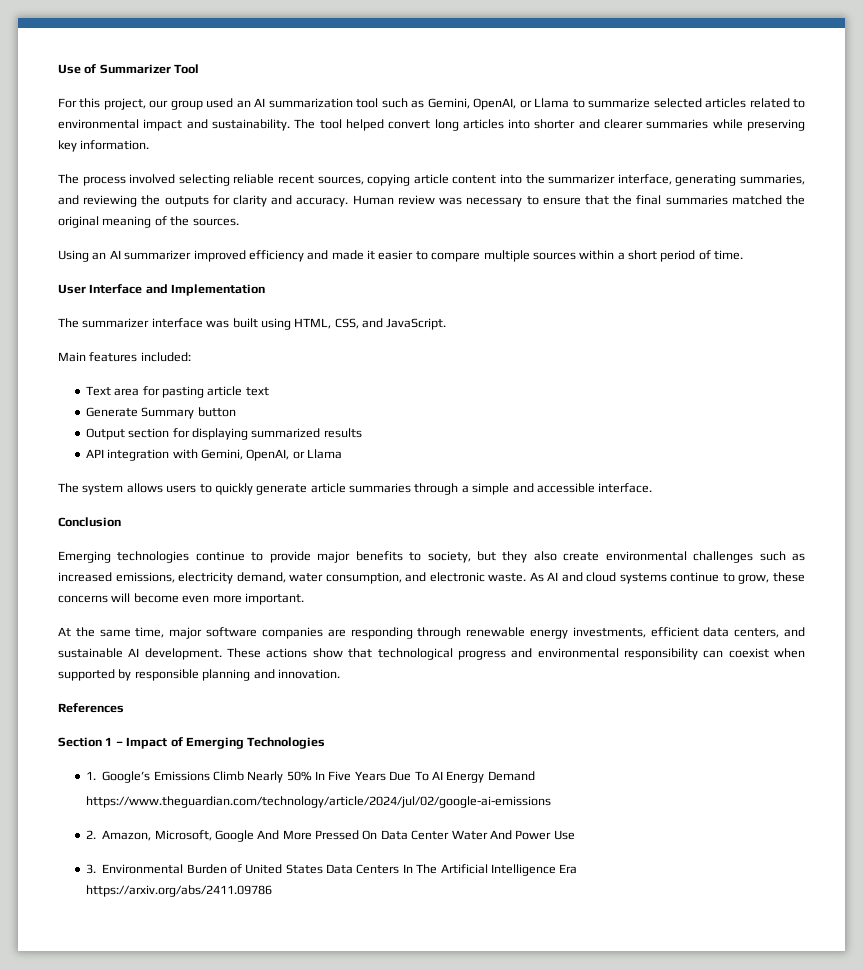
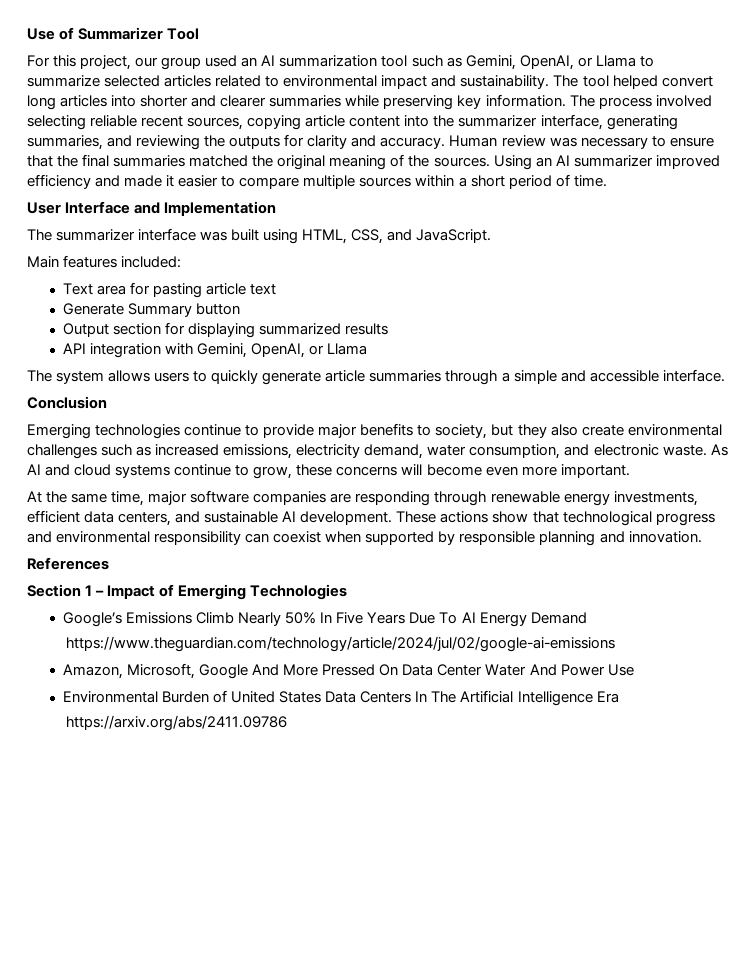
(150, 145) // -> (566, 100) none
(239, 222) // -> (490, 162) none
[85,771,96,780] 1. -> (348, 592) none
[85,830,96,839] 2. -> (616, 644) none
[85,864,96,874] 3. -> (634, 670) none

